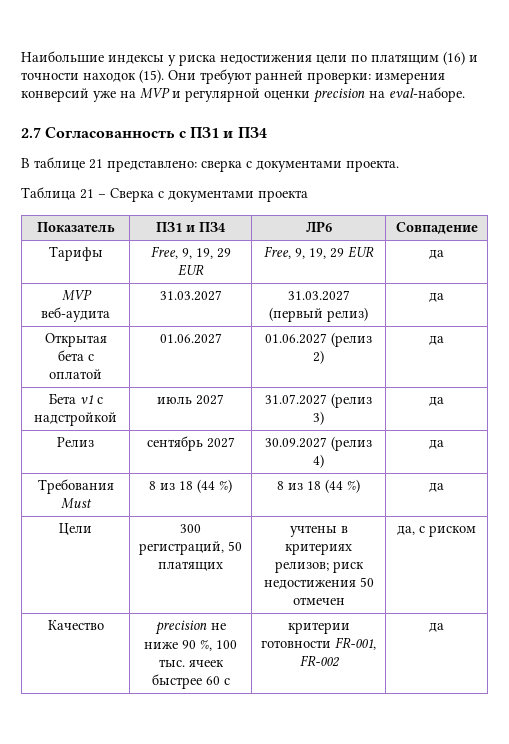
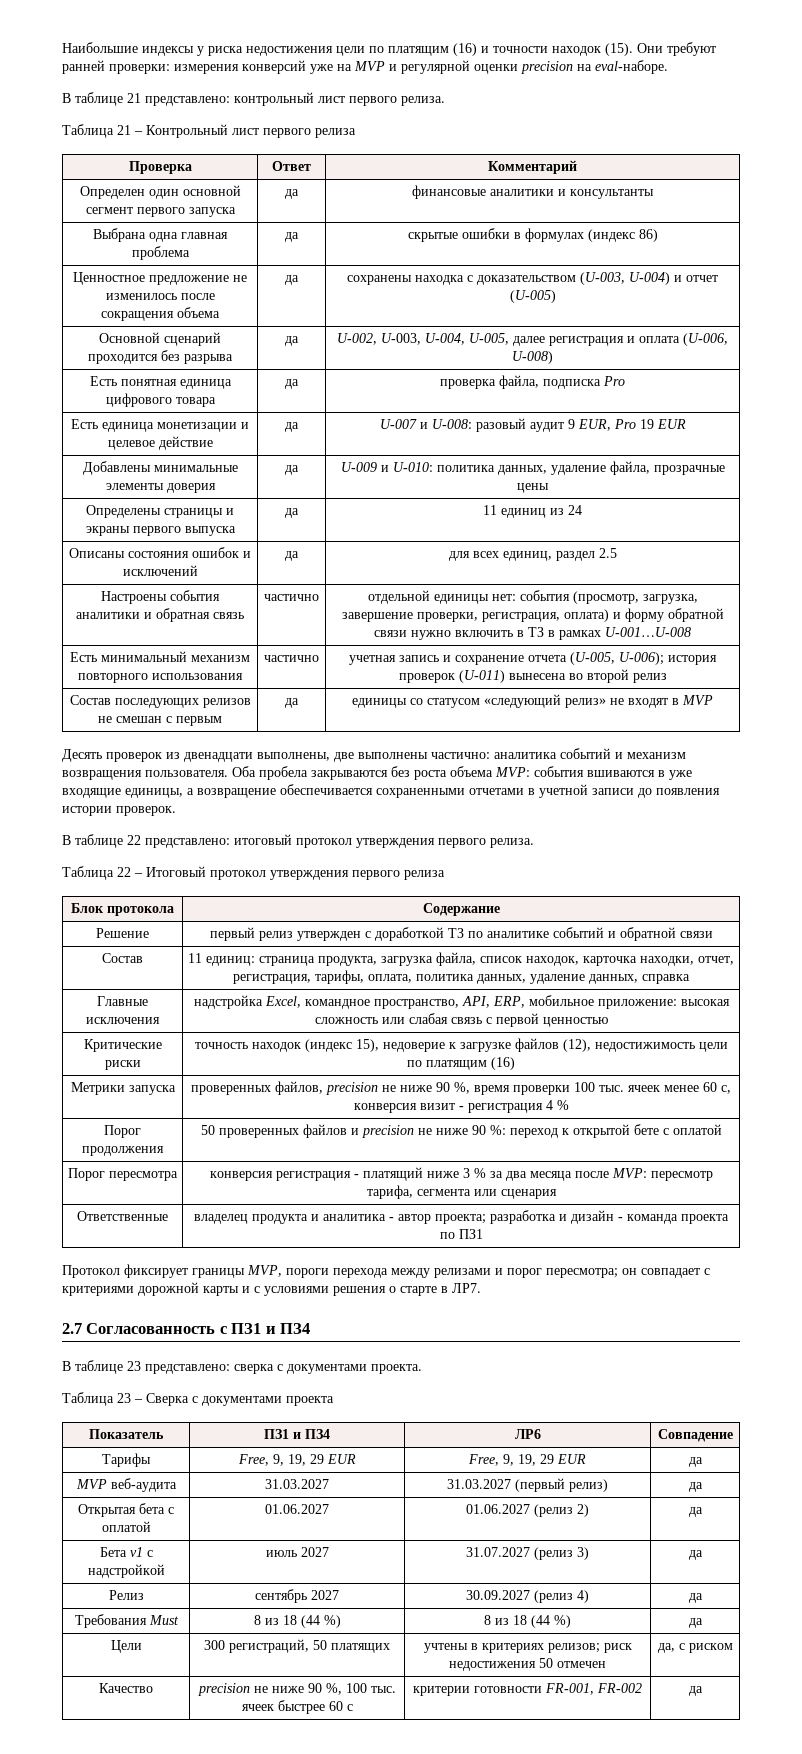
(465, 94) none -> [62,92,445,106] [62,124,356,138] [128,161,192,174] [272,161,311,171] [488,160,577,174] [79,185,241,199] [85,207,236,217] [285,189,299,199] [412,185,654,199] [93,228,228,242] [131,246,190,260] [285,232,299,242] [407,228,658,242] [73,272,247,285] [105,293,215,300] [101,307,220,321] [285,275,299,285] [347,272,718,285] [509,290,556,303] [99,332,221,346] [88,350,233,364] [285,336,299,346] [337,333,728,346] [512,351,553,364] [89,376,232,389] [105,393,216,407] [285,379,299,389] [440,375,625,389] [71,419,249,432] [107,436,213,450] [285,422,299,432] [379,418,686,432] [82,461,238,475] [105,483,216,493] [285,465,299,475] [340,461,725,475] [517,483,549,493] [86,505,234,518] [85,526,236,536] [285,508,299,518] [483,505,582,518] [69,547,251,558] [122,565,198,576] [285,551,299,561] [448,548,617,561] [101,590,220,604] [76,608,244,622] [264,594,319,601] [367,590,698,604] [341,608,724,622] [374,627,691,640] [70,651,250,662] [78,673,243,683] [264,655,319,662] [349,652,717,665] [398,669,667,683] [69,695,251,708] [98,716,222,726] [285,698,299,708] [352,694,713,708] [62,748,686,762] [62,766,692,780] [62,784,720,798] [62,806,176,816] [62,834,534,848] [62,866,445,880] [71,903,174,916] [422,903,500,916] [96,928,149,938] [209,927,713,941] [102,953,143,963] [188,952,734,966] [233,970,690,984] [97,996,148,1006] [86,1017,160,1024] [193,995,730,1009] [314,1013,608,1027] [83,1039,162,1052] [104,1060,141,1070] [194,1038,728,1052] [407,1057,515,1070] [70,1082,176,1095] [191,1081,731,1095] [353,1100,569,1113] [104,1125,141,1138] [82,1146,164,1156] [200,1124,722,1138] [68,1168,178,1181] [209,1167,713,1181] [366,1185,557,1199] [77,1211,168,1221] [194,1210,729,1224] [439,1229,483,1239] [62,1264,710,1278] [62,1282,481,1296] // В таблице 21 представлено: контрольный лист первого релиза. // Таблица 21 – Контрольный лист первого релиза // Проверка | Ответ | Комментарий // Определен один основной сегмент первого запуска | да | финансовые аналитики и консультанты // Выбрана одна главная проблема | да | скрытые ошибки в формулах (индекс 86) // Ценностное предложение не изменилось после сокращения объема | да | сохранены находка с доказательством (U-003, U-004) и отчет (U-005) // Основной сценарий проходится без разрыва | да | U-002, U-003, U-004, U-005, далее регистрация и оплата (U-006, U-008) // Есть понятная единица цифрового товара | да | проверка файла, подписка Pro // Есть единица монетизации и целевое действие | да | U-007 и U-008: разовый аудит 9 EUR, Pro 19 EUR // Добавлены минимальные элементы доверия | да | U-009 и U-010: политика данных, удаление файла, прозрачные цены // Определены страницы и экраны первого выпуска | да | 11 единиц из 24 // Описаны состояния ошибок и исключений | да | для всех единиц, раздел 2.5 // Настроены события аналитики и обратная связь | частично | отдельной единицы нет: события (просмотр, загрузка, завершение проверки, регистрация, оплата) и форму обратной связи нужно включить в ТЗ в рамках U-001…U-008 // Есть минимальный механизм повторного использования | частично | учетная запись и сохранение отчета (U-005, U-006); история проверок (U-011) вынесена во второй релиз // Состав последующих релизов не смешан с первым | да | единицы со статусом «следующий релиз» не входят в MVP // Десять проверок из двенадцати выполнены, две выполнены частично: аналитика событий и механизм возвращения пользователя. Оба пробела закрываются без роста объема MVP: события вшиваются в уже входящие единицы, а возвращение обеспечивается сохраненными отчетами в учетной записи до появления истории проверок. // В таблице 22 представлено: итоговый протокол утверждения первого релиза. // Таблица 22 – Итоговый протокол утверждения первого релиза // Блок протокола | Содержание // Решение | первый релиз утвержден с доработкой ТЗ по аналитике событий и обратной связи // Состав | 11 единиц: страница продукта, загрузка файла, список находок, карточка находки, отчет, регистрация, тарифы, оплата, политика данных, удаление данных, справка // Главные исключения | надстройка Excel, командное пространство, API, ERP, мобильное приложение: высокая сложность или слабая связь с первой ценностью // Критические риски | точность находок (индекс 15), недоверие к загрузке файлов (12), недостижимость цели по платящим (16) // Метрики запуска | проверенных файлов, precision не ниже 90 %, время проверки 100 тыс. ячеек менее 60 с, конверсия визит - регистрация 4 % // Порог продолжения | 50 проверенных файлов и precision не ниже 90 %: переход к открытой бете с оплатой // Порог пересмотра | конверсия регистрация - платящий ниже 3 % за два месяца после MVP: пересмотр тарифа, сегмента или сценария // Ответственные | владелец продукта и аналитика - автор проекта; разработка и дизайн - команда проекта по ПЗ1 // Протокол фиксирует границы MVP, пороги перехода между релизами и порог пересмотра; он совпадает с критериями дорожной карты и с условиями решения о старте в ЛР7.
[89,159,103,169] 21 -> [127,1361,141,1371] 23
[80,189,94,199] 21 -> [117,1393,131,1403] 23

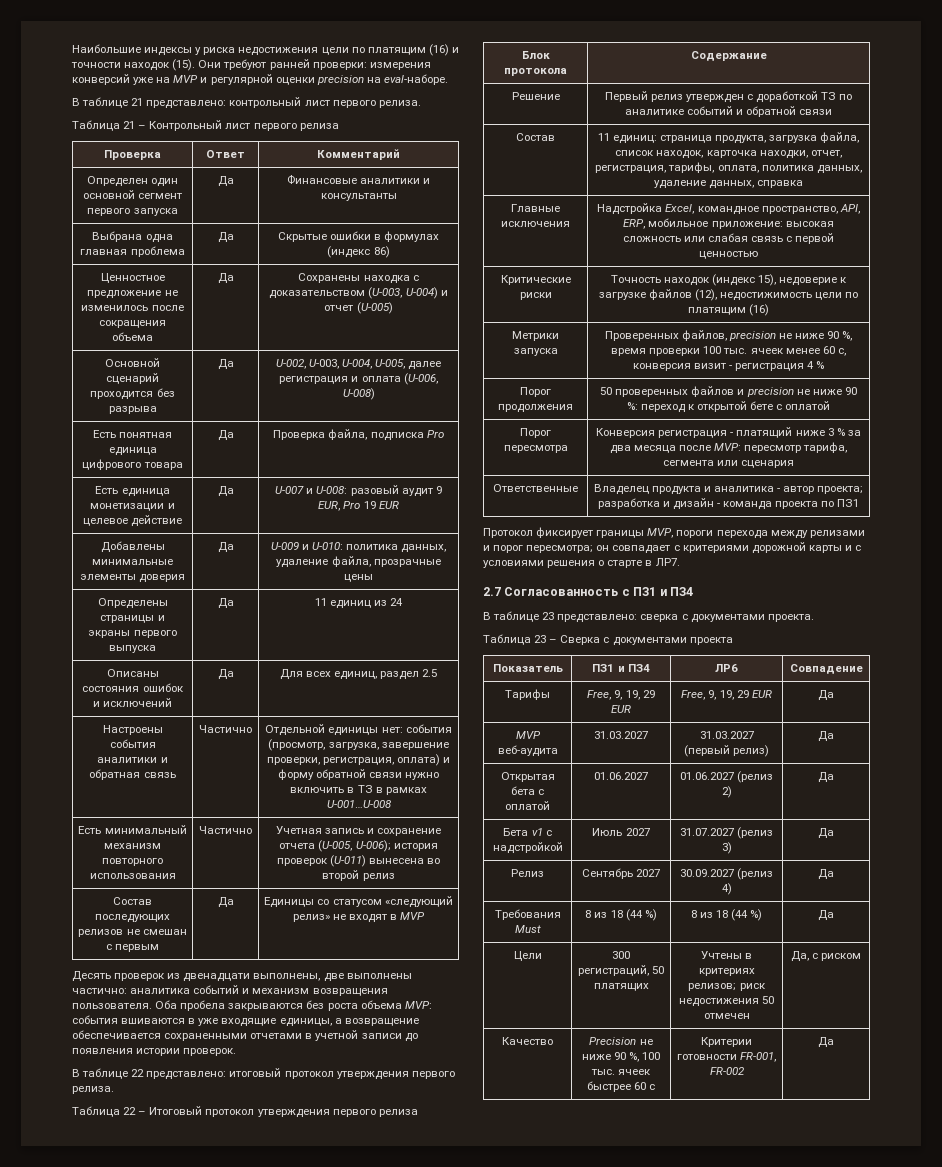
[285,189,299,199] [412,185,486,199] да | финансовые -> [217,176,234,187] [286,175,357,184] Да | Финансовые
[285,232,299,242] [407,232,458,242] да | скрытые -> [217,232,234,243] [277,232,327,242] Да | Скрытые
[285,275,299,285] [347,275,412,285] да | сохранены -> [217,273,234,284] [298,273,361,283] Да | Сохранены
[285,336,299,346] да -> [217,359,234,370] Да
[285,379,299,389] [440,379,496,389] да | проверка -> [217,430,234,441] [273,430,326,440] Да | Проверка
[285,422,299,432] да -> [217,486,234,497] Да
[285,465,299,475] да -> [217,542,234,553] Да
[285,508,299,518] да -> [217,598,234,609] Да
[285,551,299,561] [448,551,470,561] да | для -> [217,669,234,680] [279,669,303,680] Да | Для
[264,594,319,601] [367,590,430,604] частично | отдельной -> [199,725,252,733] [265,724,326,736] Частично | Отдельной
[264,655,319,662] [349,655,396,665] частично | учетная -> [199,826,252,834] [275,826,322,834] Частично | Учетная
[285,698,299,708] [352,698,407,708] да | единицы -> [217,897,234,908] [264,897,315,908] Да | Единицы
[209,927,255,941] первый -> [604,91,648,102] Первый
[193,995,263,1009] надстройка -> [597,203,663,215] Надстройка
[194,1042,248,1049] точность -> [610,275,661,283] Точность
[191,1085,271,1095] проверенных -> [604,331,679,341] Проверенных
[209,1171,273,1181] конверсия -> [596,428,656,438] Конверсия
[194,1214,248,1224] владелец -> [593,484,649,495] Владелец
[688,1457,703,1467] да -> [818,690,834,701] Да
[688,1482,703,1492] да -> [818,731,834,742] Да
[688,1507,703,1517] да -> [818,772,834,783] Да
[265,1550,297,1557] июль -> [592,828,623,836] Июль
[688,1550,703,1560] да -> [818,828,834,839] Да
[255,1589,307,1603] сентябрь -> [581,868,633,879] Сентябрь
[688,1593,703,1603] да -> [818,869,834,880] Да
[688,1618,703,1628] да -> [818,910,834,921] Да
[423,1643,468,1653] учтены -> [700,951,742,959] Учтены
[657,1643,675,1653] да, -> [790,951,809,962] Да,
[197,1683,250,1696] precision -> [589,1037,637,1045] Precision
[413,1686,470,1696] критерии -> [701,1037,752,1047] Критерии
[688,1686,703,1696] да -> [818,1037,834,1048] Да

